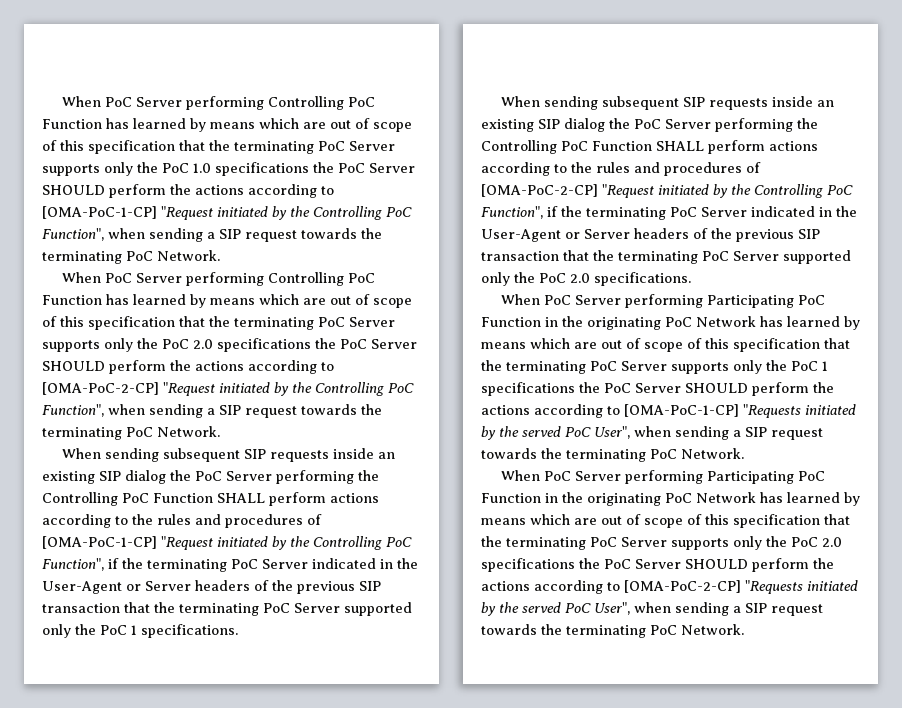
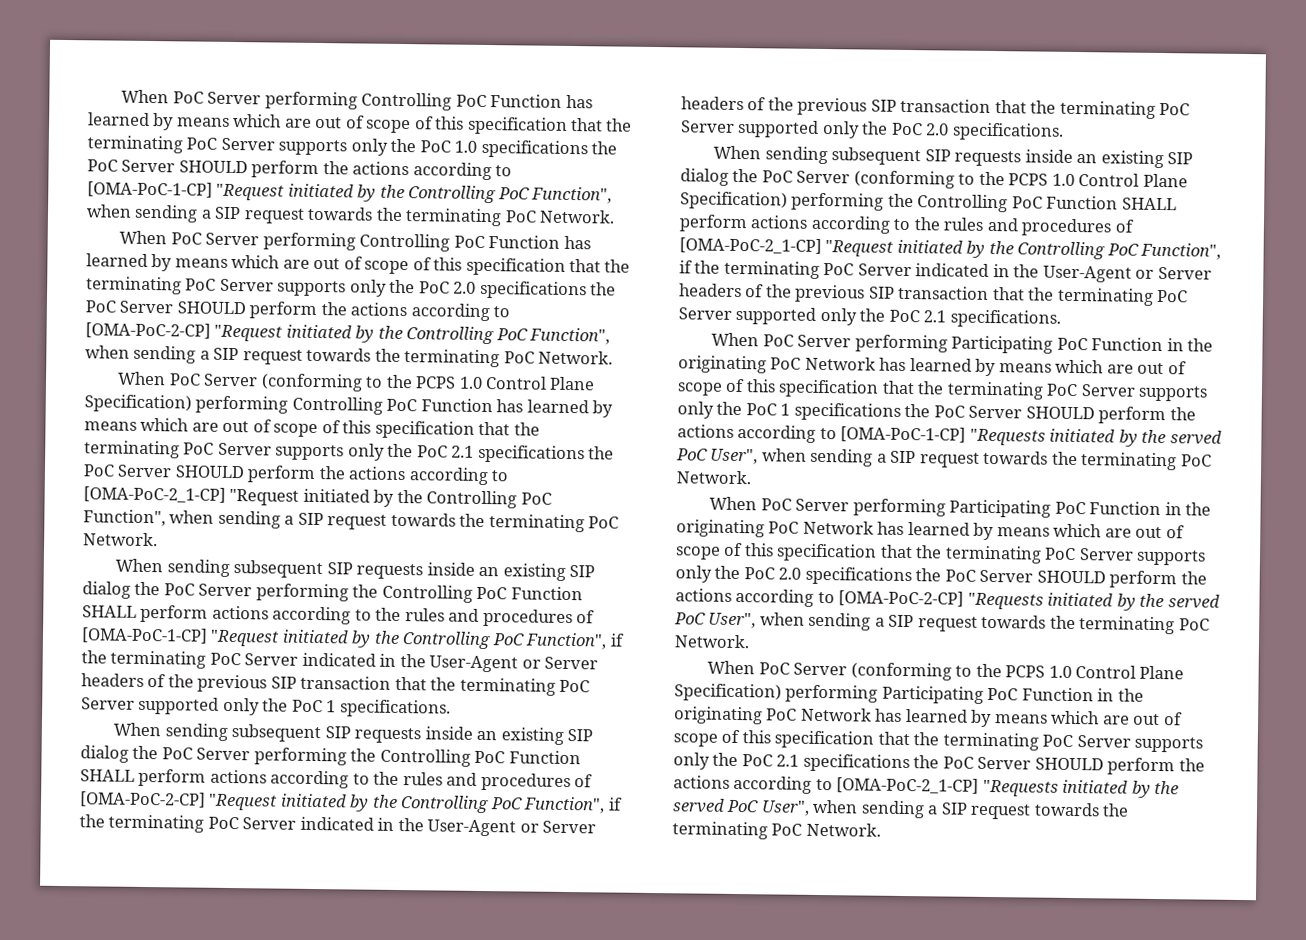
(220, 431) none -> [117,371,596,392] [84,394,614,418] [84,417,540,439] [84,440,615,464] [83,464,509,486] [83,486,552,509] [83,509,620,533] [83,532,158,547] // When PoC Server (conforming to the PCPS 1.0 Control Plane Specification) performing Controlling PoC Function has learned by means which are out of scope of this specification that the terminating PoC Server supports only the PoC 2.1 specifications the PoC Server SHOULD perform the actions according to [OMA-PoC-2_1-CP] "Request initiated by the Controlling PoC Function", when sending a SIP request towards the terminating PoC Network.
(691, 279) none -> [713,145,1193,169] [680,168,1188,189] [680,191,1177,213] [679,214,1135,237] [679,237,1222,260] [679,260,1212,283] [679,283,1189,306] [678,306,1061,328] // When sending subsequent SIP requests inside an existing SIP dialog the PoC Server (conforming to the PCPS 1.0 Control Plane Specification) performing the Controlling PoC Function SHALL perform actions according to the rules and procedures of [OMA-PoC-2_1-CP] "Request initiated by the Controlling PoC Function", if the terminating PoC Server indicated in the User-Agent or Server headers of the previous SIP transaction that the terminating PoC Server supported only the PoC 2.1 specifications.
(744, 629) none -> [707,660,1185,681] [674,683,1144,704] [673,706,1183,728] [673,729,1204,753] [673,752,1205,776] [673,775,1180,798] [672,798,1130,820] [672,821,881,840] // When PoC Server (conforming to the PCPS 1.0 Control Plane Specification) performing Participating PoC Function in the originating PoC Network has learned by means which are out of scope of this specification that the terminating PoC Server supports only the PoC 2.1 specifications the PoC Server SHOULD perform the actions according to [OMA-PoC-2_1-CP] "Requests initiated by the served PoC User", when sending a SIP request towards the terminating PoC Network.

